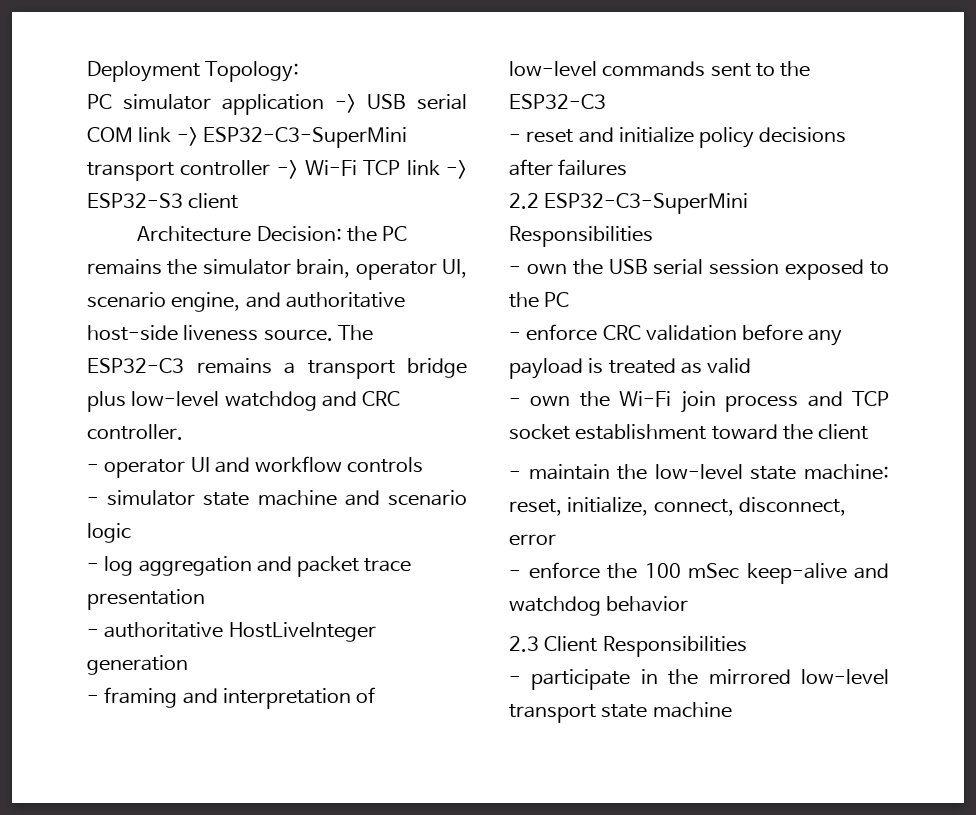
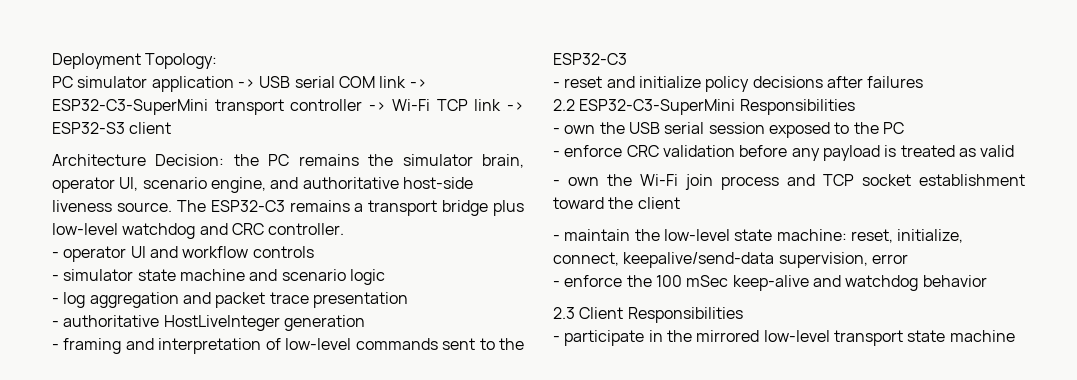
[738,497,846,516] disconnect, -> [623,252,868,268] keepalive/send-data supervision,

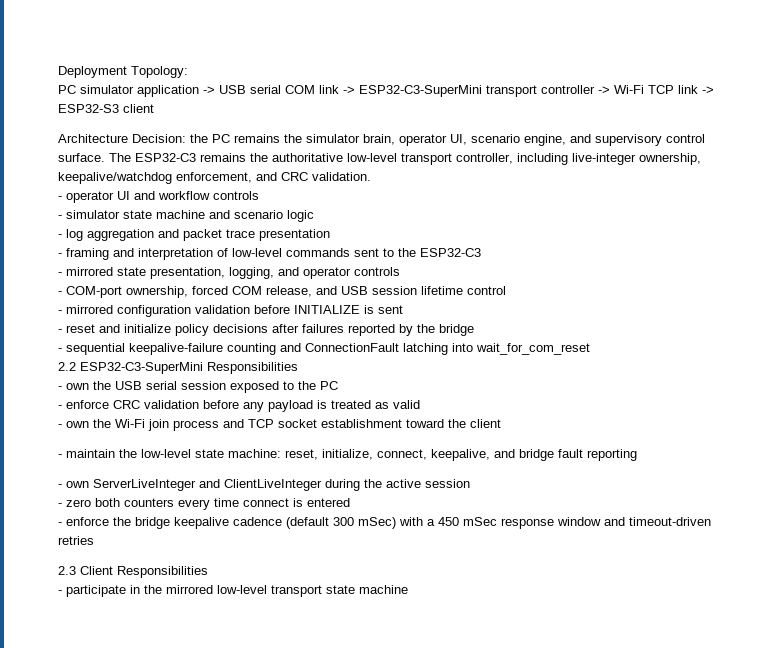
[302,177,473,189] [52,200,524,216] [52,223,196,239] authoritative host-side liveness source. The ESP32-C3 remains a transport bridge plus low-level watchdog -> [595,134,705,146] [58,153,701,165] [58,172,252,184] supervisory control surface. The ESP32-C3 remains the authoritative low-level transport controller, including live-integer ownership, keepalive/watchdog enforcement,
[268,223,345,235] controller. -> [312,172,371,181] validation.
[52,315,365,331] // - authoritative HostLiveInteger generation -> (330, 235) none
(627, 59) none -> [58,267,400,279] [58,286,506,298] [58,305,403,317] // - mirrored state presentation, logging, and operator controls // - COM-port ownership, forced COM release, and USB session lifetime control // - mirrored configuration validation before INITIALIZE is sent
(924, 82) none -> [348,324,474,336] [58,343,590,355] reported by the bridge // - sequential keepalive-failure counting and ConnectionFault latching into wait_for_com_reset
[623,252,908,268] [553,275,987,291] keepalive/send-data supervision, error // - enforce the 100 mSec keep-alive and watchdog behavior -> [431,449,637,461] [58,479,470,491] [58,498,350,510] [58,517,711,529] [58,536,94,545] keepalive, and bridge fault reporting // - own ServerLiveInteger and ClientLiveInteger during the active session // - zero both counters every time connect is entered // - enforce the bridge keepalive cadence (default 300 mSec) with a 450 mSec response window and timeout-driven retries

